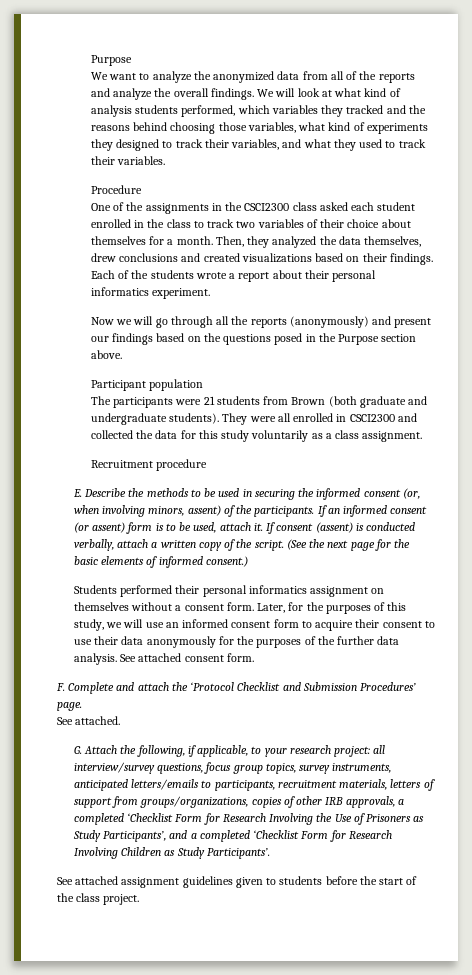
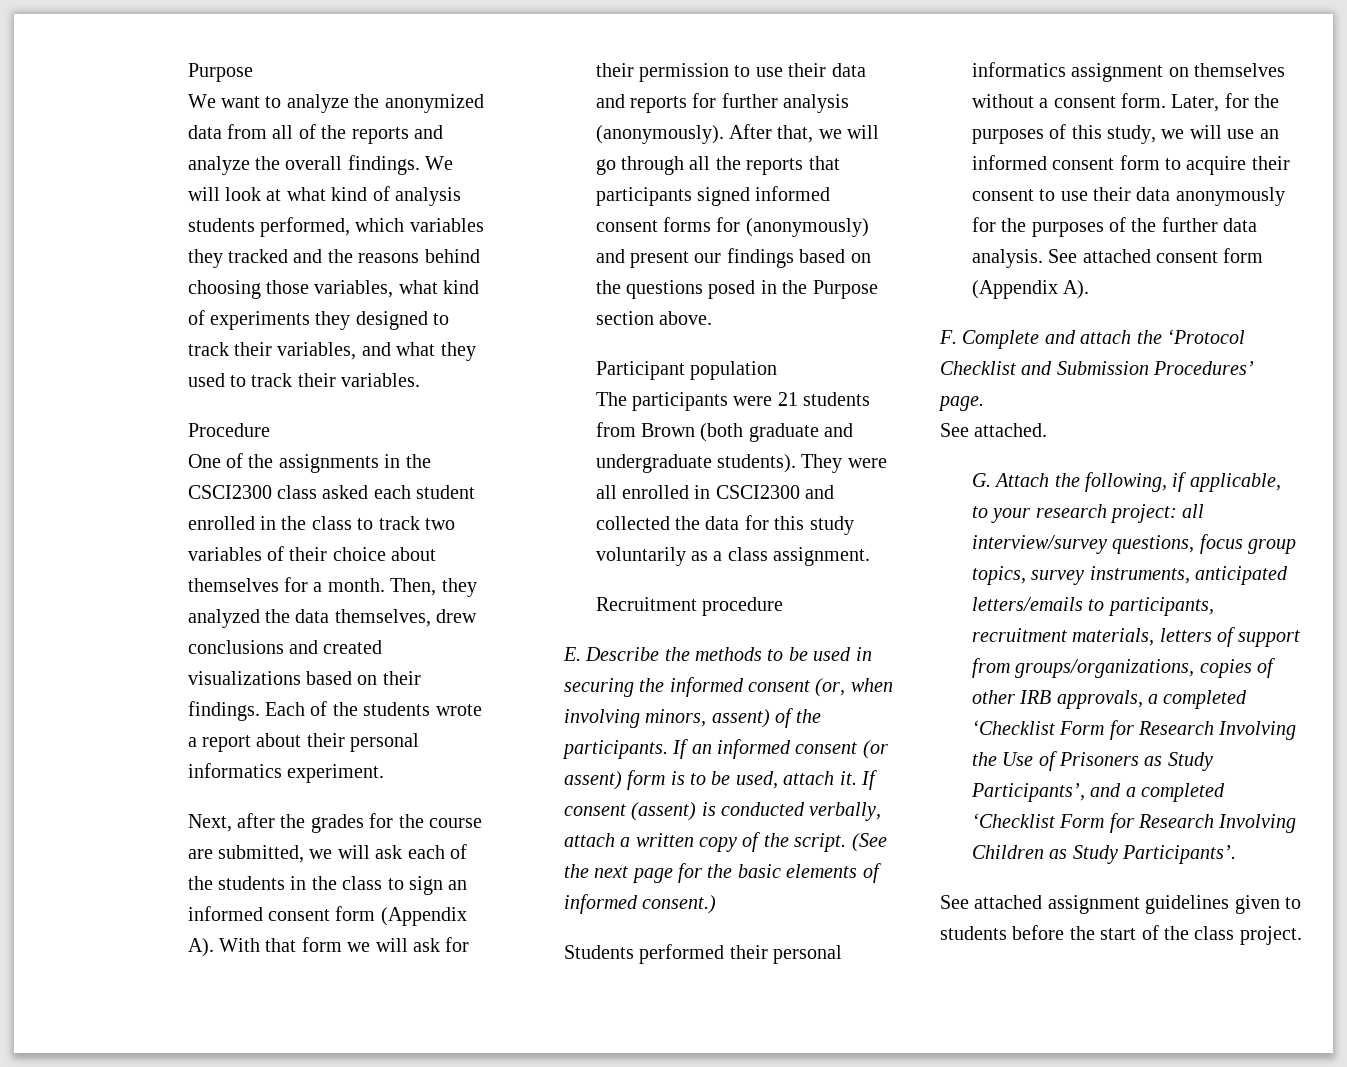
[90,317,114,325] Now -> [187,813,482,833] [187,844,467,863] [187,876,468,895] [187,906,467,926] [187,937,470,957] [595,63,866,82] [595,93,850,113] [595,124,814,144] Next, after the grades for the course are submitted, we will ask each of the students in the class to sign an informed consent form (Appendix A). With that form we will ask for their permission to use their data and reports for further analysis (anonymously). After that,
(287, 323) none -> [808,156,840,170] [595,186,831,206] [595,217,741,232] that participants signed informed consent forms for
[226,653,254,662] form. -> [1223,248,1264,263] [971,280,1090,299] form (Appendix A).

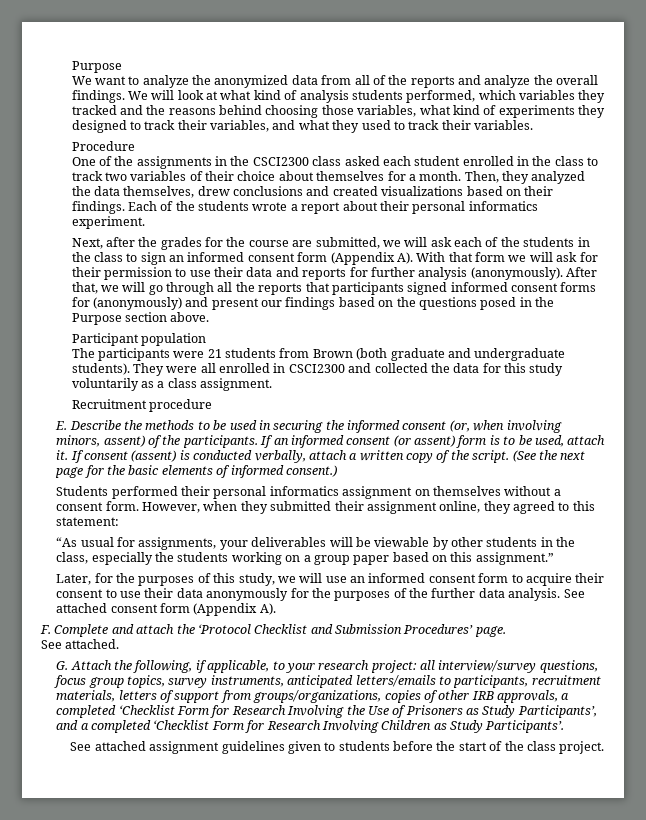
(1166, 100) none -> [142,501,595,514] [56,517,120,526] [56,537,576,550] [56,552,554,565] However, when they submitted their assignment online, they agreed to this statement: // “As usual for assignments, your deliverables will be viewable by other students in the class, especially the students working on a group paper based on this assignment.” //

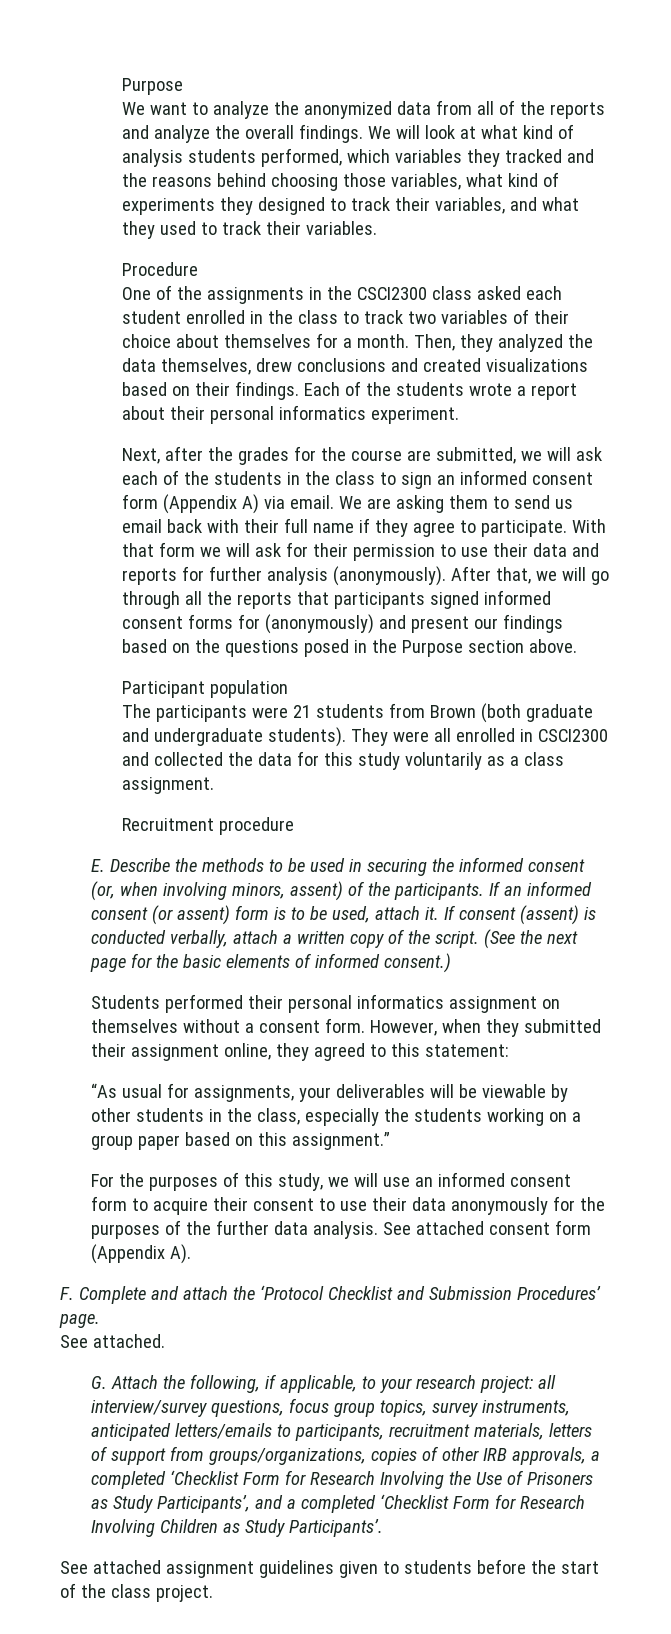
[396,252,413,264] A). -> [241,494,573,514] [121,518,567,537] A) via email. We are asking them to send us email back with their full name if they agree to participate.
[56,573,113,585] Later, for -> [90,1174,114,1187] For

